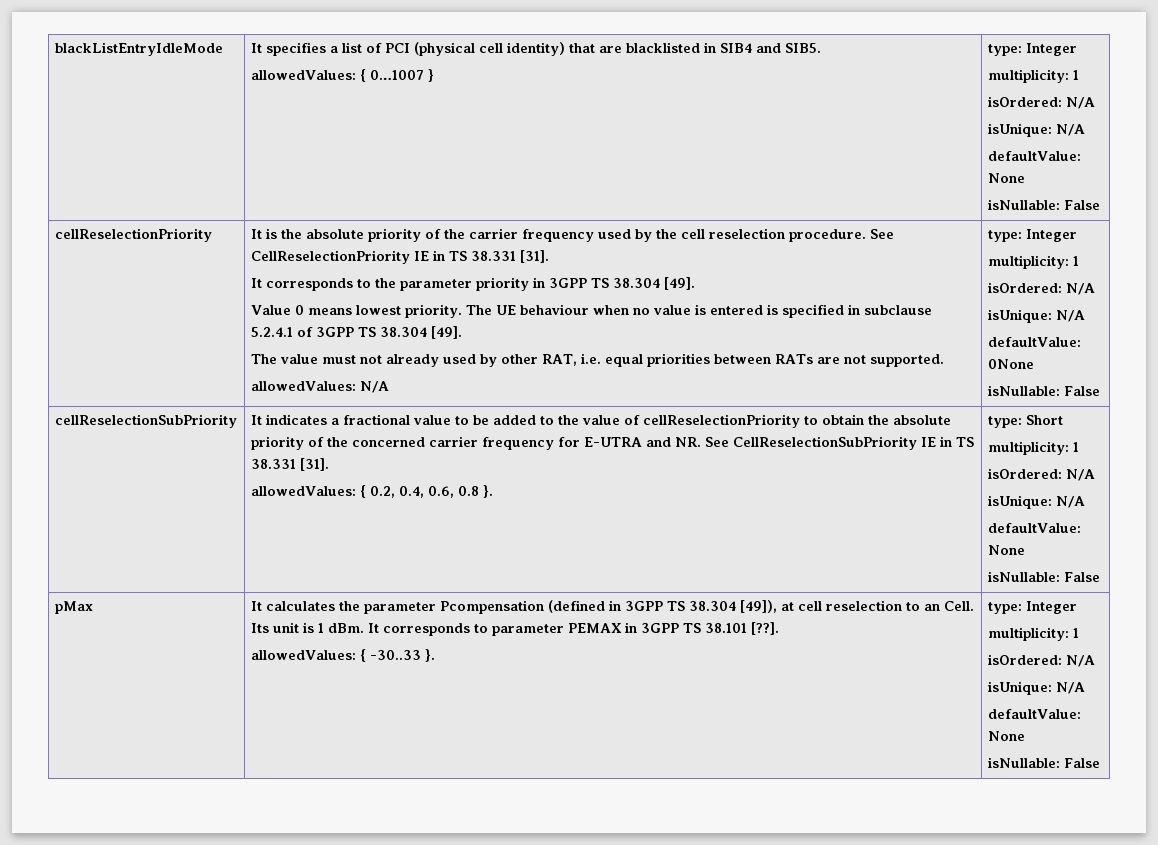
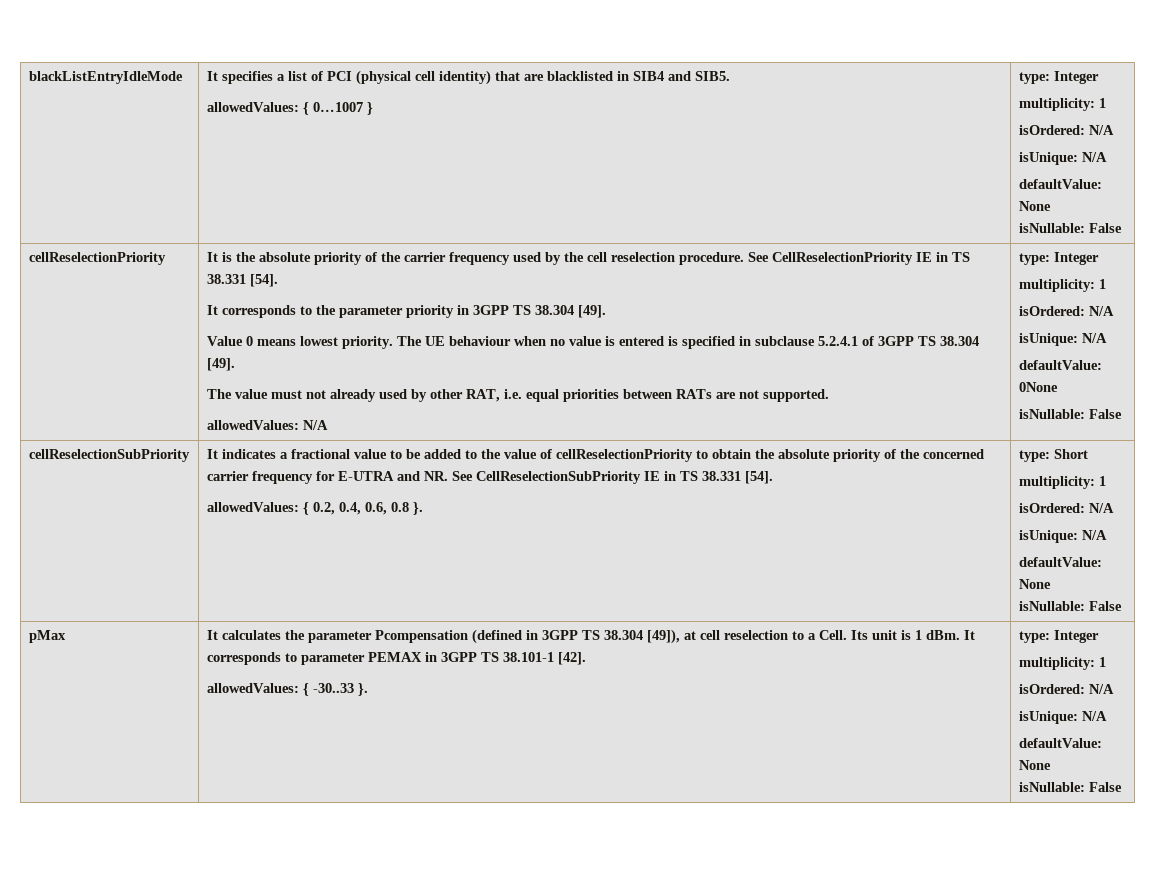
[519,250,549,263] [31]. -> [249,274,278,287] [54].
[299,458,329,471] [31]. -> [744,471,773,484] [54].
[923,604,940,611] an -> [807,633,816,640] a
[704,622,779,635] 38.101 [??]. -> [502,652,586,665] 38.101-1 [42].

